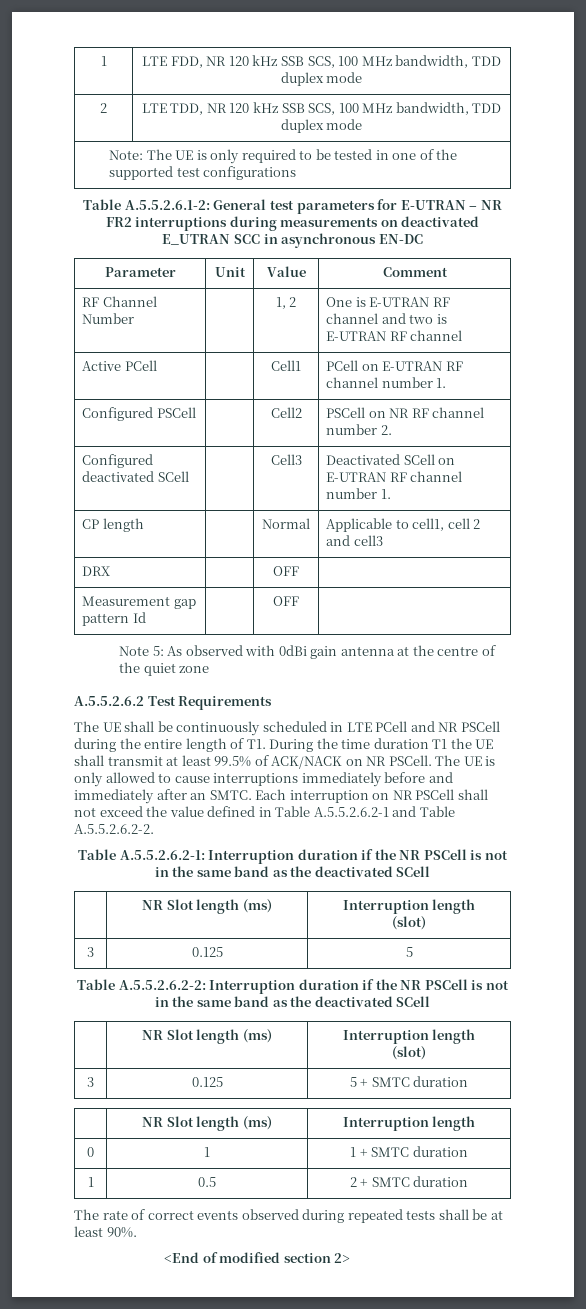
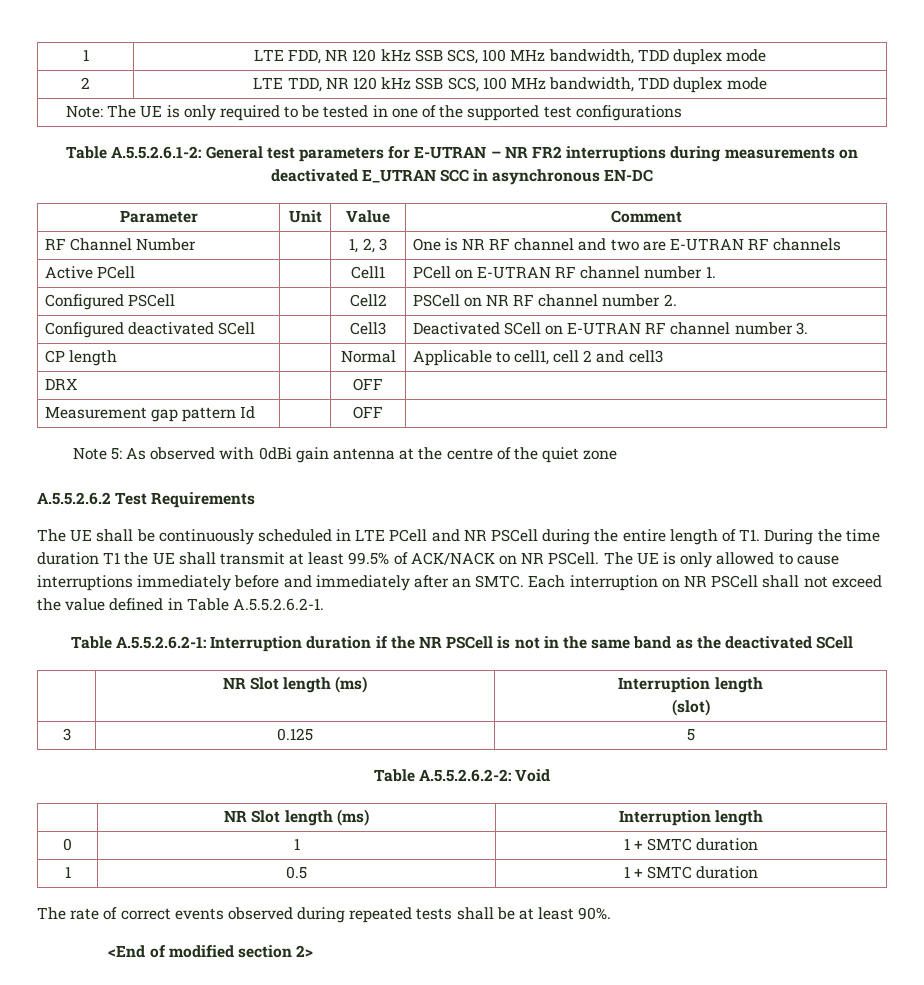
[289,297,297,307] 2 -> [362,238,387,253] 2, 3
[369,297,430,307] E-UTRAN -> [461,238,485,250] NR
[436,314,447,324] [326,330,463,341] is E-UTRAN RF channel -> [642,238,842,251] are E-UTRAN RF channels
[380,489,391,499] 1. -> [795,322,808,335] 3.
[313,806,455,817] [74,824,154,834] A.5.5.2.6.2-1 and Table A.5.5.2.6.2-2. -> [232,598,324,611] A.5.5.2.6.2-1.
[209,979,509,994] [154,996,431,1007] [142,1029,272,1044] [342,1029,476,1044] [392,1046,426,1060] [87,1077,94,1087] [191,1077,223,1087] [349,1076,469,1087] Interruption duration if the NR PSCell is not in the same band as the deactivated SCell // | NR Slot length (ms) | Interruption length // (slot) // 3 | 0.125 | 5 + SMTC duration -> [515,769,551,782] Void
[349,1177,357,1187] 2 -> [623,866,630,878] 1

